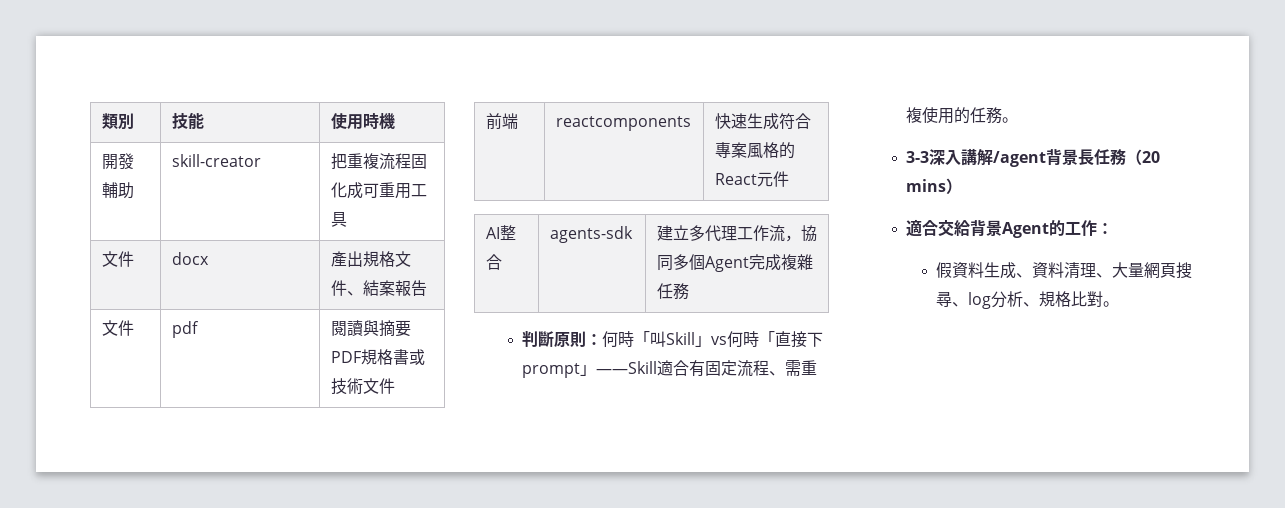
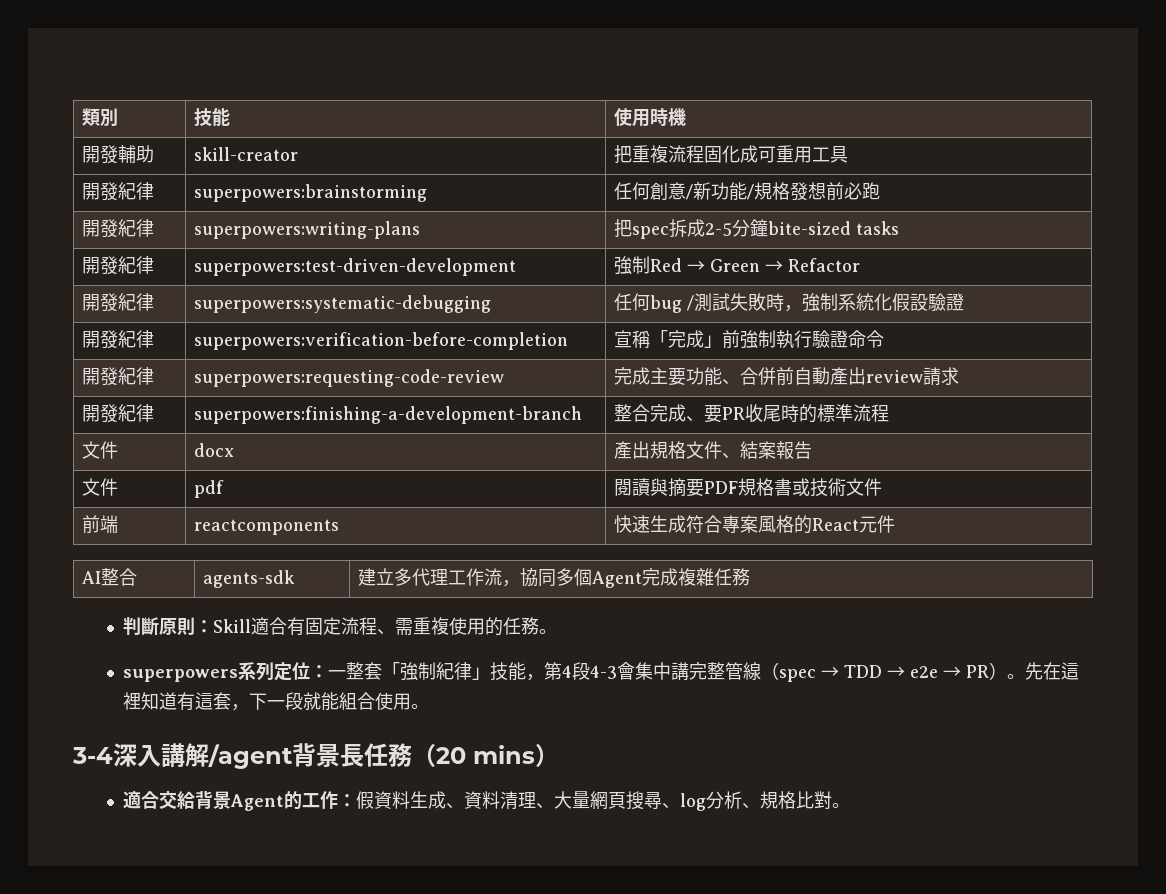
(347, 219) none -> [81,182,154,201] [193,184,427,202] [613,182,880,201] [81,219,154,238] [193,221,420,239] [613,219,899,239] [81,256,154,275] [193,258,516,276] [613,256,860,275] [81,293,154,312] [193,295,491,313] [613,293,964,313] [81,330,154,349] [193,332,568,350] [613,330,884,349] [81,367,154,386] [193,369,504,387] [613,367,959,386] [81,404,154,423] [193,406,582,424] [613,404,889,423] // 開發紀律 | superpowers:brainstorming | 任何創意/新功能/規格發想前必跑 // 開發紀律 | superpowers:writing-plans | 把spec拆成2-5分鐘bite-sized tasks // 開發紀律 | superpowers:test-driven-development | 強制Red → Green → Refactor // 開發紀律 | superpowers:systematic-debugging | 任何bug /測試失敗時，強制系統化假設驗證 // 開發紀律 | superpowers:verification-before-completion | 宣稱「完成」前強制執行驗證命令 // 開發紀律 | superpowers:requesting-code-review | 完成主要功能、合併前自動產出review請求 // 開發紀律 | superpowers:finishing-a-development-branch | 整合完成、要PR收尾時的標準流程
[602,331,824,348] [522,361,658,378] 何時「叫Skill」vs何時「直接下prompt」——Skill -> [212,619,251,633] Skill
[906,151,930,163] 3-3 -> [122,662,1079,682] [122,692,429,711] [72,747,113,764] superpowers系列定位：一整套「強制紀律」技能，第4段4-3會集中講完整管線（spec → TDD → e2e → PR）。先在這裡知道有這套，下一段就能組合使用。 // 3-4
(1114, 228) // -> (356, 800) none

